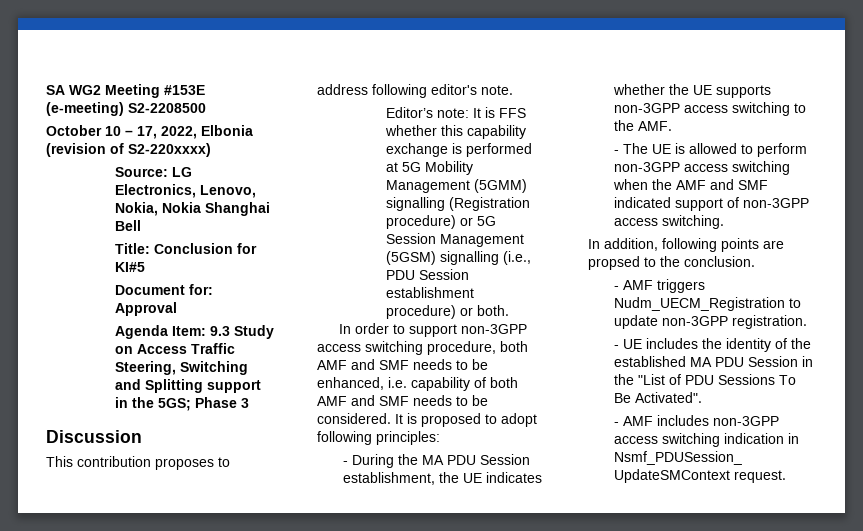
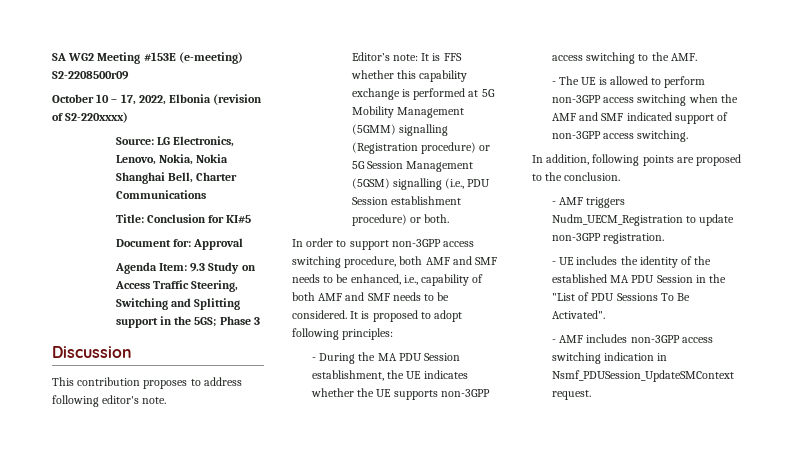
[128,103,206,113] S2-2208500 -> [52,71,129,80] S2-2208500r09
[114,220,141,231] Bell -> [167,172,238,183] [115,190,206,199] Bell, Charter Communications
[388,377,407,388] i.e. -> [403,275,418,285] i.e.,
[588,256,640,270] propsed -> [696,154,742,166] proposed

